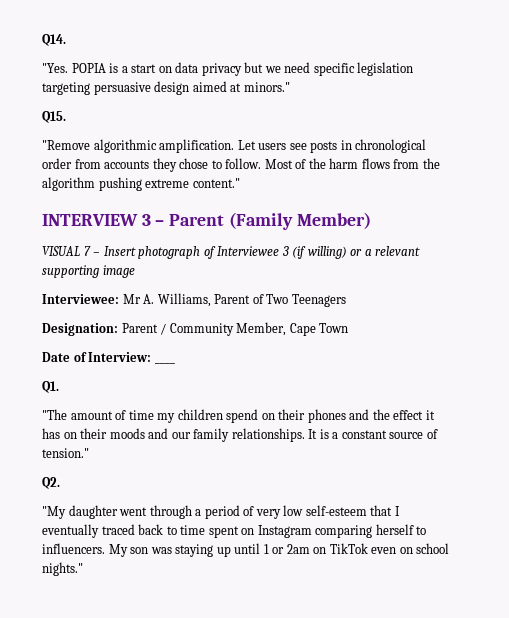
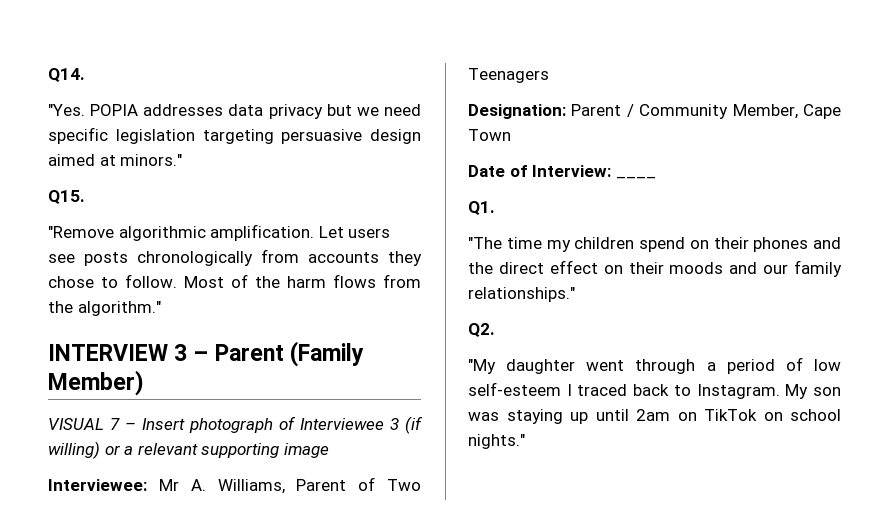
[109,63,172,73] is a start on -> [143,104,224,116] addresses
[340,139,427,153] [42,158,72,169] in chronological order -> [137,251,253,266] chronologically
[42,177,240,191] algorithm pushing extreme content." -> [77,301,161,316] algorithm."
[70,410,127,420] amount of -> (502, 243) none
[393,410,435,420] [42,428,60,439] effect it has -> [498,260,598,274] direct effect
[231,428,438,442] [42,448,89,458] relationships. It is a constant source of tension." -> [468,287,575,302] relationships."
[255,509,281,519] very -> (803, 364) none
[370,505,400,516] [42,524,427,538] [42,543,105,554] that I eventually traced back to time spent on Instagram comparing herself to influencers. -> [566,384,780,399] I traced back to Instagram.
[263,544,285,554] 1 or -> (629, 415) none
[371,547,397,554] even -> (757, 415) none

